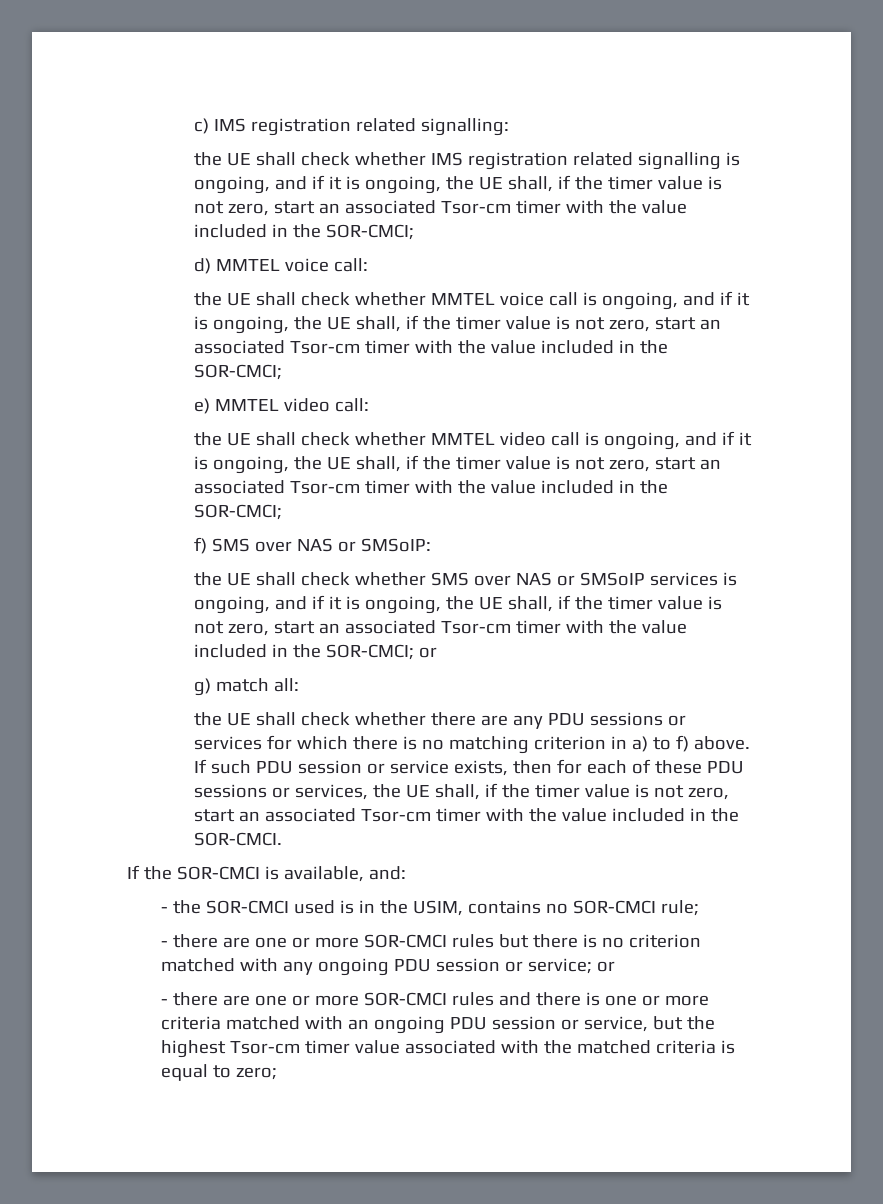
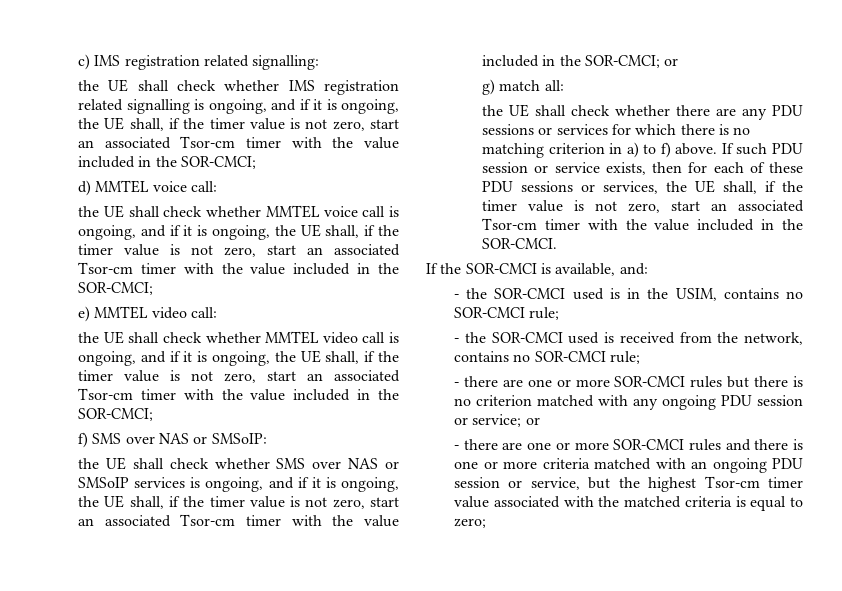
(699, 908) none -> [454,332,803,345] [454,351,640,364] // - the SOR-CMCI used is received from the network, contains no SOR-CMCI rule;

